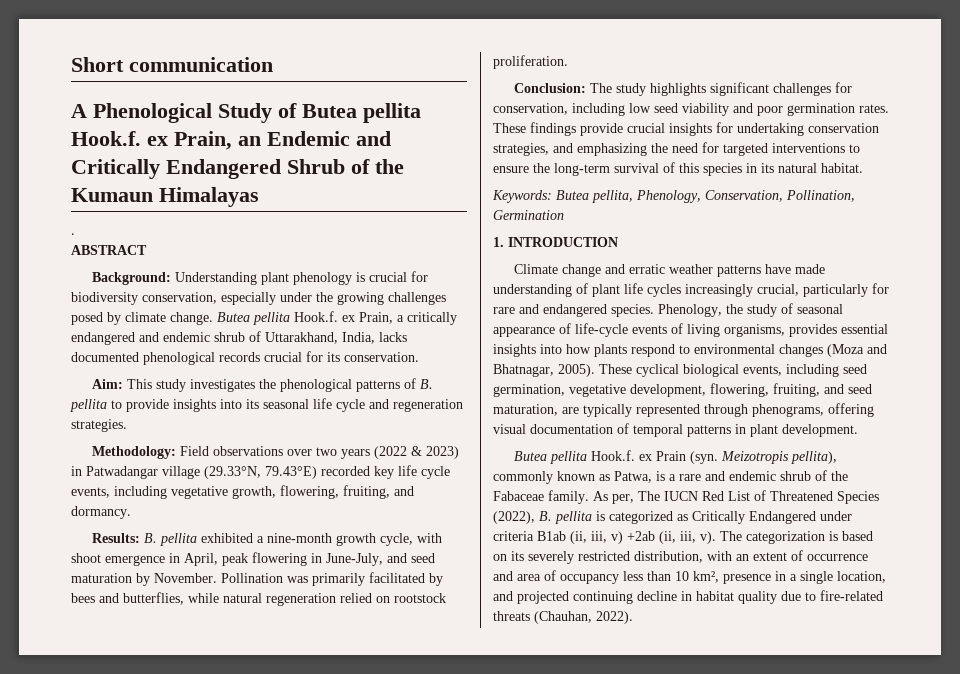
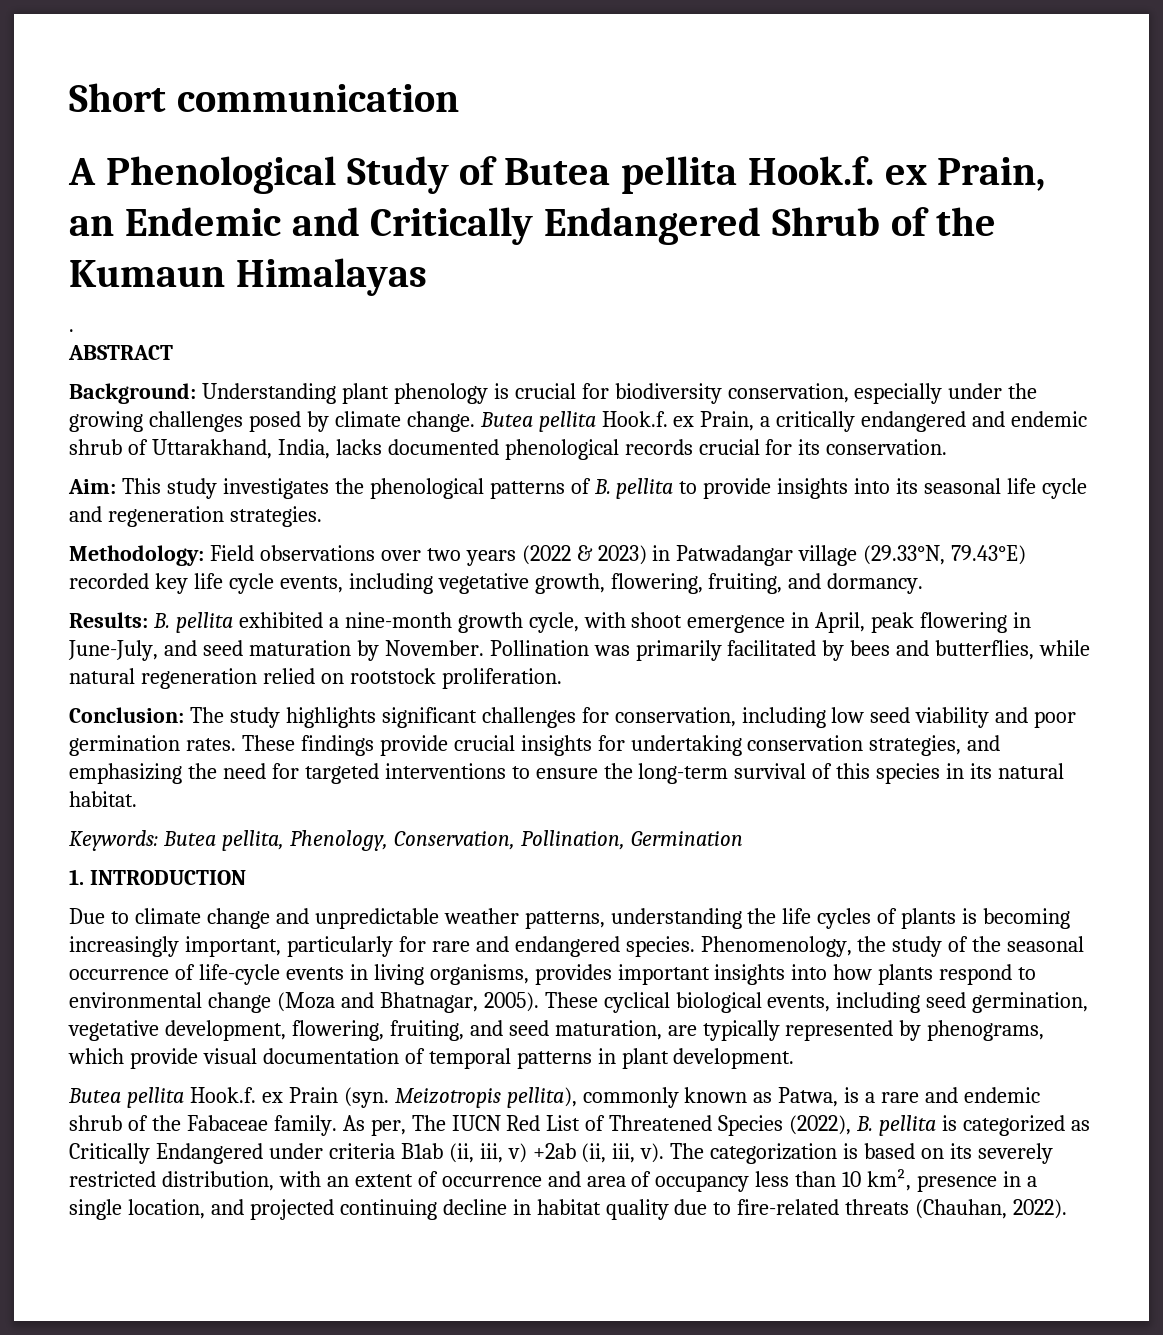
[513,264,825,277] [493,283,799,297] Climate change and erratic weather patterns have made understanding of plant life cycles increasingly crucial, -> [69,908,1071,929] [69,936,281,957] Due to climate change and unpredictable weather patterns, understanding the life cycles of plants is becoming increasingly important,
[658,304,722,317] Phenology, -> [700,936,852,957] Phenomenology,
[797,304,843,314] [493,327,555,337] seasonal appearance -> [972,936,1085,952] [69,969,169,980] the seasonal occurrence
[671,323,683,334] of -> [349,964,368,980] in
[841,324,888,334] essential -> [617,964,710,985] important
[779,344,823,357] changes -> [207,992,271,1013] change
[704,403,874,417] through phenograms, offering -> [899,1020,1045,1041] [68,1048,198,1069] by phenograms, which provide

